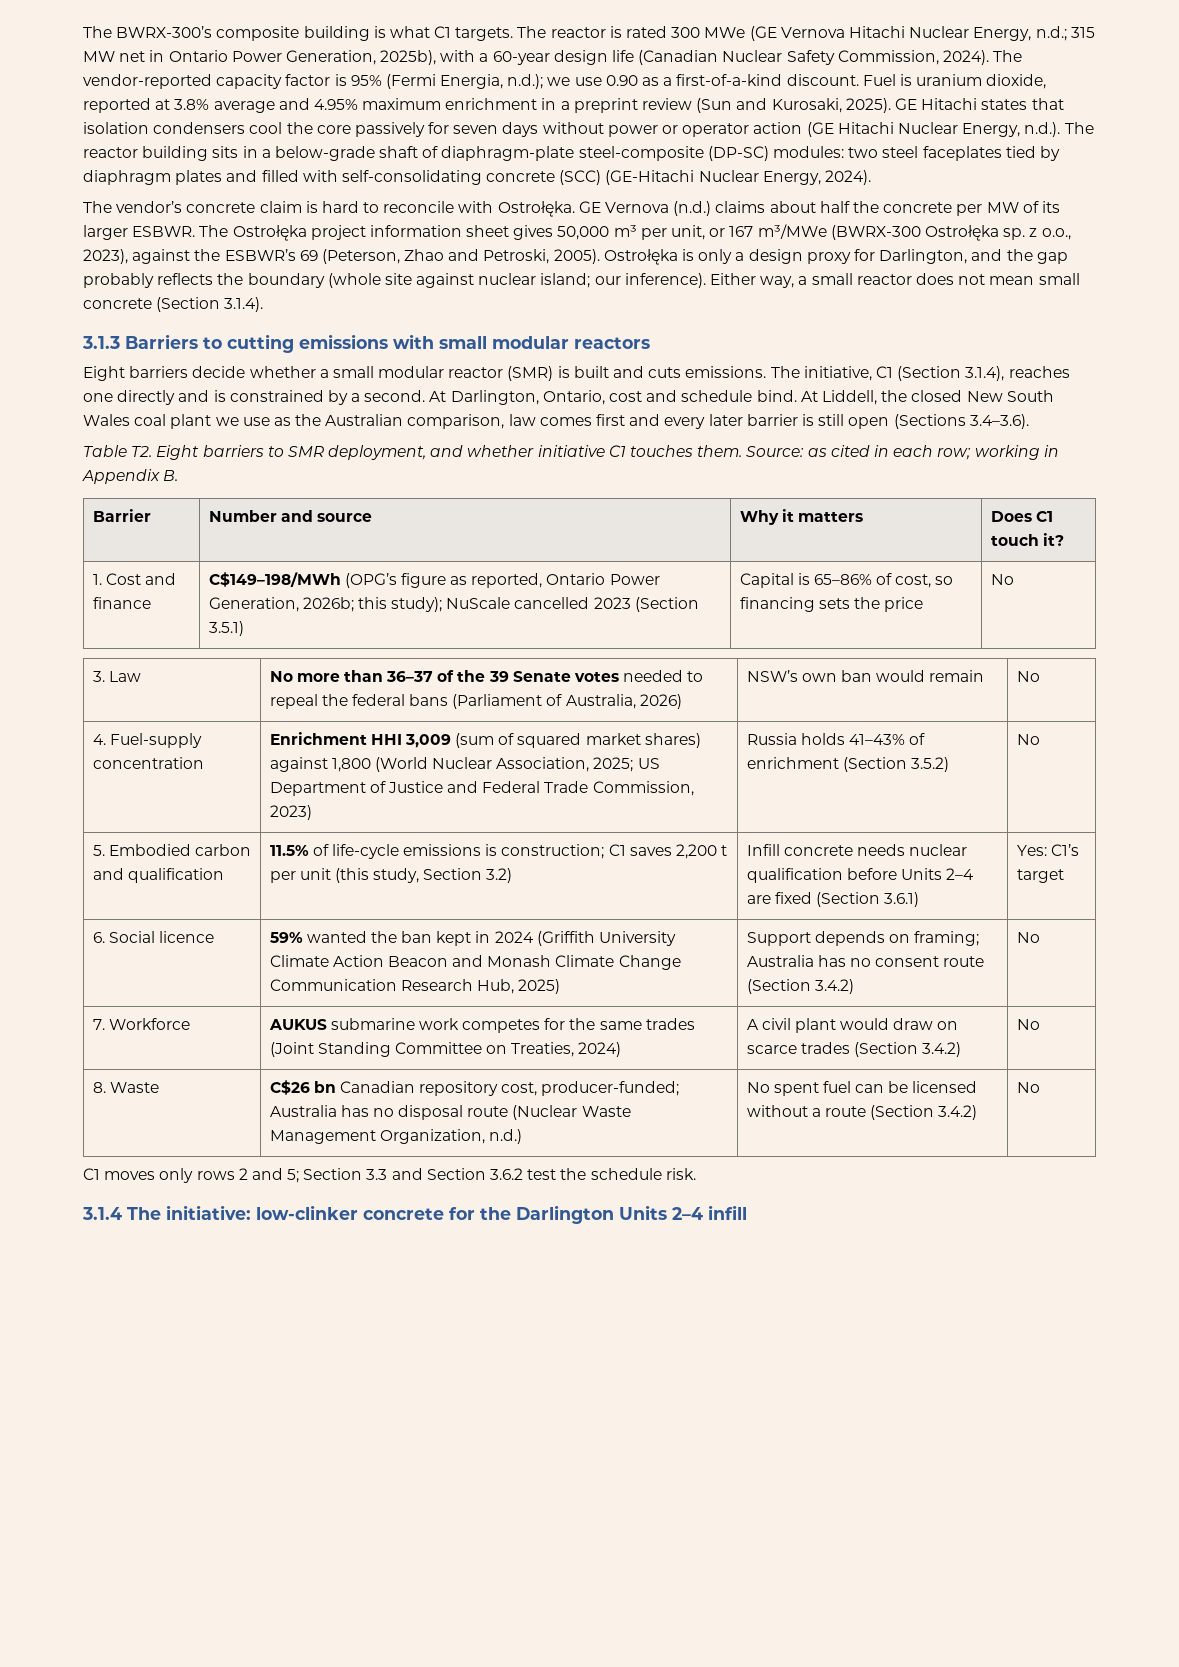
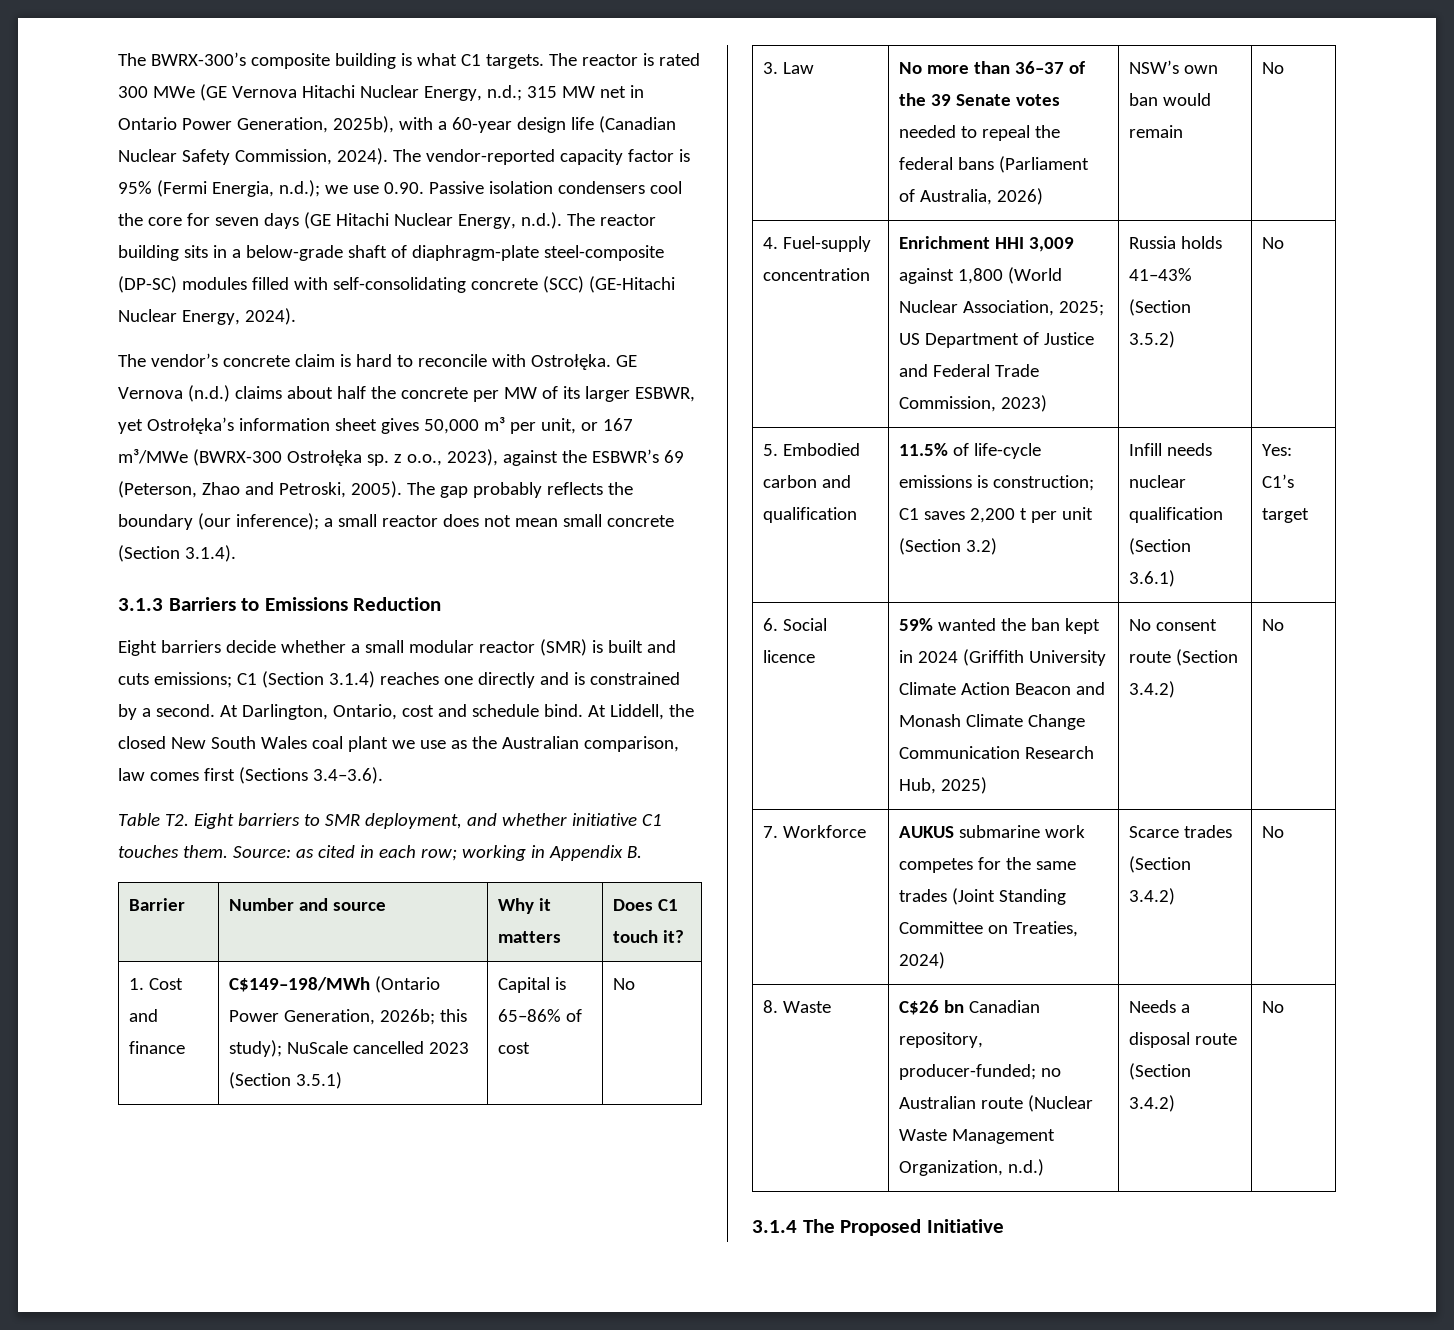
[605,74,1047,89] [83,98,1064,113] 0.90 as a first-of-a-kind discount. Fuel is uranium dioxide, reported at 3.8% average and 4.95% maximum enrichment in a preprint review (Sun and Kurosaki, 2025). GE Hitachi states that -> [383,181,484,194] 0.90. Passive
[354,122,425,137] passively -> (182, 221) none
[542,122,803,137] without power or operator action -> (299, 221) none
[773,146,1060,161] [83,170,258,185] modules: two steel faceplates tied by diaphragm plates and -> [181,277,247,290] modules
[132,225,366,241] ESBWR. The Ostrołęka project -> [634,387,695,402] [118,417,234,434] ESBWR, yet Ostrołęka’s
[603,249,1033,265] Ostrołęka is only a design proxy for Darlington, and the -> [406,482,435,495] The
[327,273,795,288] (whole site against nuclear island; our inference). Either way, -> [197,513,319,530] (our inference);
[227,334,650,353] cutting emissions with small modular reactors -> [264,597,442,611] Emissions Reduction
[685,366,872,381] emissions. The initiative, -> [153,672,232,688] emissions;
[965,366,1005,381] 3.1.4), -> [328,671,375,688] 3.1.4)
[629,414,890,429] and every later barrier is still open -> (235, 774) none
[344,573,606,588] (OPG’s figure as reported, Ontario -> [375,976,441,993] (Ontario
[895,574,954,588] [739,597,924,612] cost, so financing sets the price -> [498,1042,531,1054] cost
[455,733,701,748] (sum of squared market shares) -> (1075, 244) none
[909,733,926,745] [746,757,839,769] of enrichment -> (1193, 274) none
[334,868,483,883] (this study, Section -> [899,538,962,555] (Section
[783,845,853,856] concrete -> (1163, 449) none
[846,868,975,880] [746,892,812,904] before Units 2–4 are fixed -> (1224, 515) none
[746,931,980,946] [746,955,871,967] Support depends on framing; Australia has no -> [1129,619,1152,631] No
[746,1018,959,1033] [746,1045,797,1054] A civil plant would draw on scarce -> [1129,826,1180,838] Scarce
[419,1081,680,1096] [269,1105,464,1120] repository cost, producer-funded; Australia has no disposal -> [899,1032,984,1048] [899,1064,1062,1080] [899,1096,977,1109] repository, producer-funded; no Australian
[746,1081,978,1096] [746,1105,978,1120] [1016,1082,1040,1093] [83,1168,696,1183] [82,1205,747,1224] No spent fuel can be licensed without a route (Section 3.4.2) | No // C1 moves only rows 2 and 5; Section 3.3 and Section 3.6.2 test the schedule risk. // 3.1.4 The initiative: low-clinker concrete for the Darlington Units 2–4 infill -> [1129,1000,1191,1013] [1129,1032,1238,1048] [1129,1063,1192,1080] [1129,1095,1176,1112] [1262,1001,1285,1013] [752,1219,1004,1236] Needs a disposal route (Section 3.4.2) | No // 3.1.4 The Proposed Initiative

